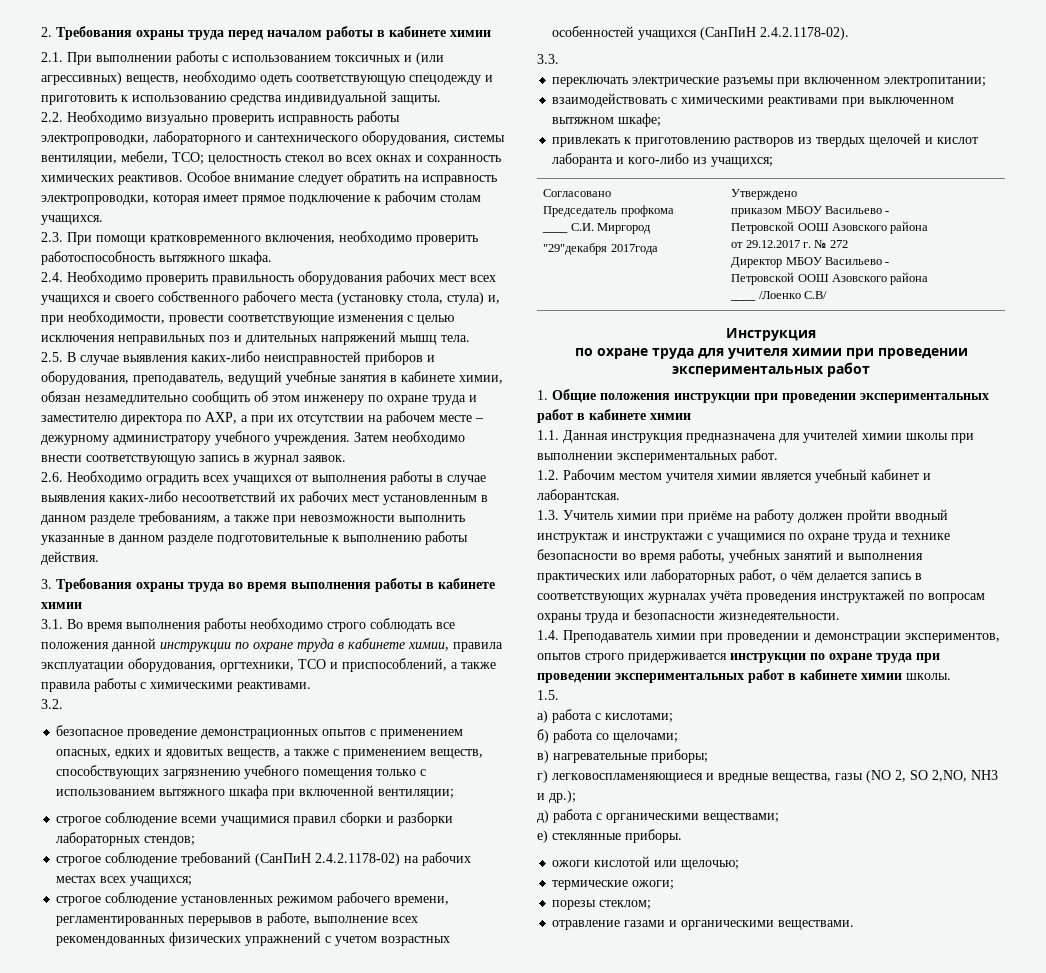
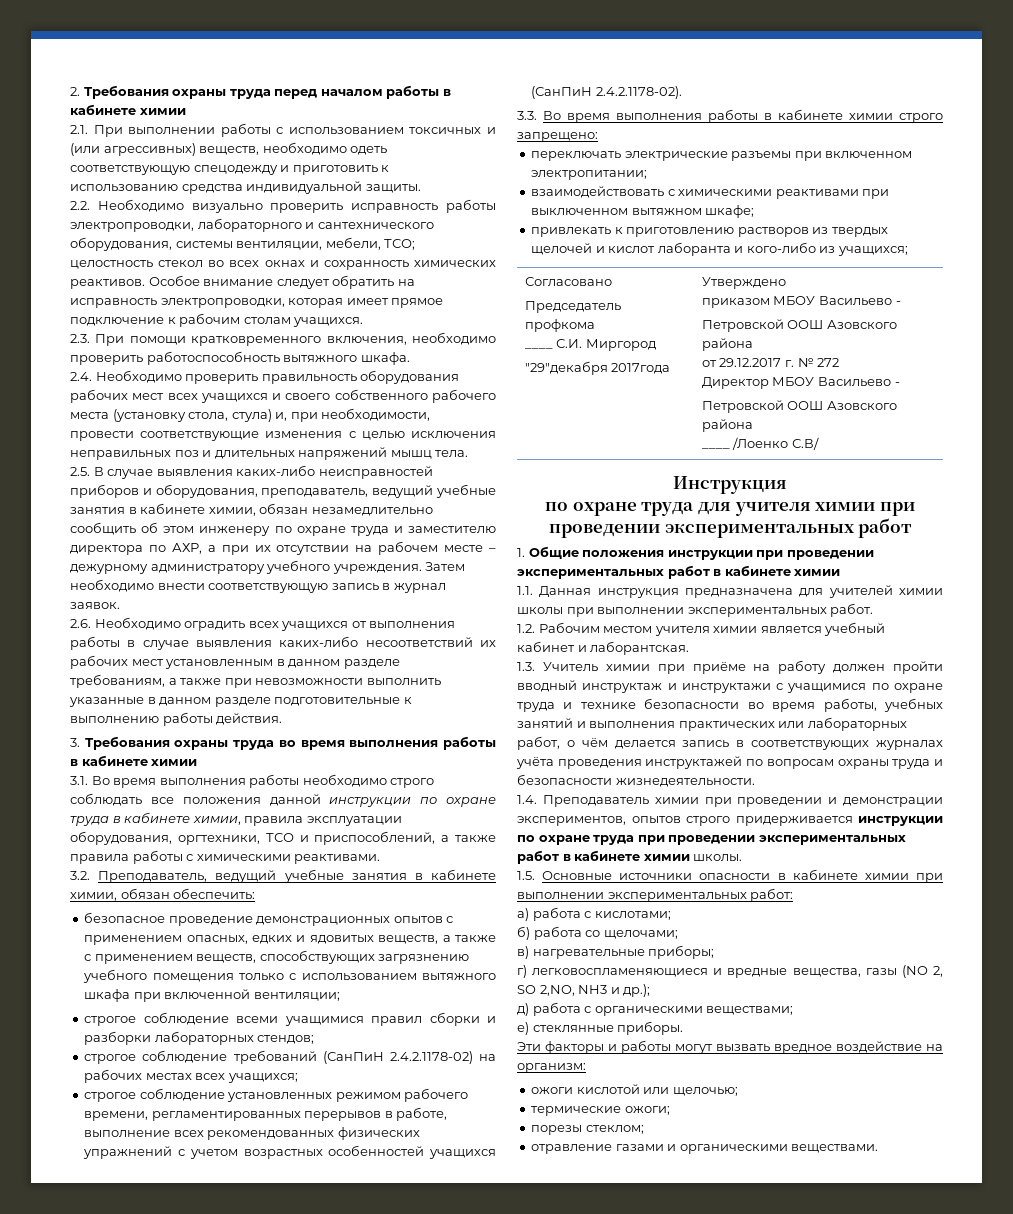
(63, 704) none -> [98,869,497,883] [70,888,256,901] Преподаватель, ведущий учебные занятия в кабинете химии, обязан обеспечить:
(559, 59) none -> [543,109,943,123] [517,132,598,142] Во время выполнения работы в кабинете химии строго запрещено:
(559, 695) none -> [542,869,943,883] [517,888,794,902] Основные источники опасности в кабинете химии при выполнении экспериментальных работ:
(682, 836) none -> [517,1040,943,1054] [517,1063,586,1073] // Эти факторы и работы могут вызвать вредное воздействие на организм:

